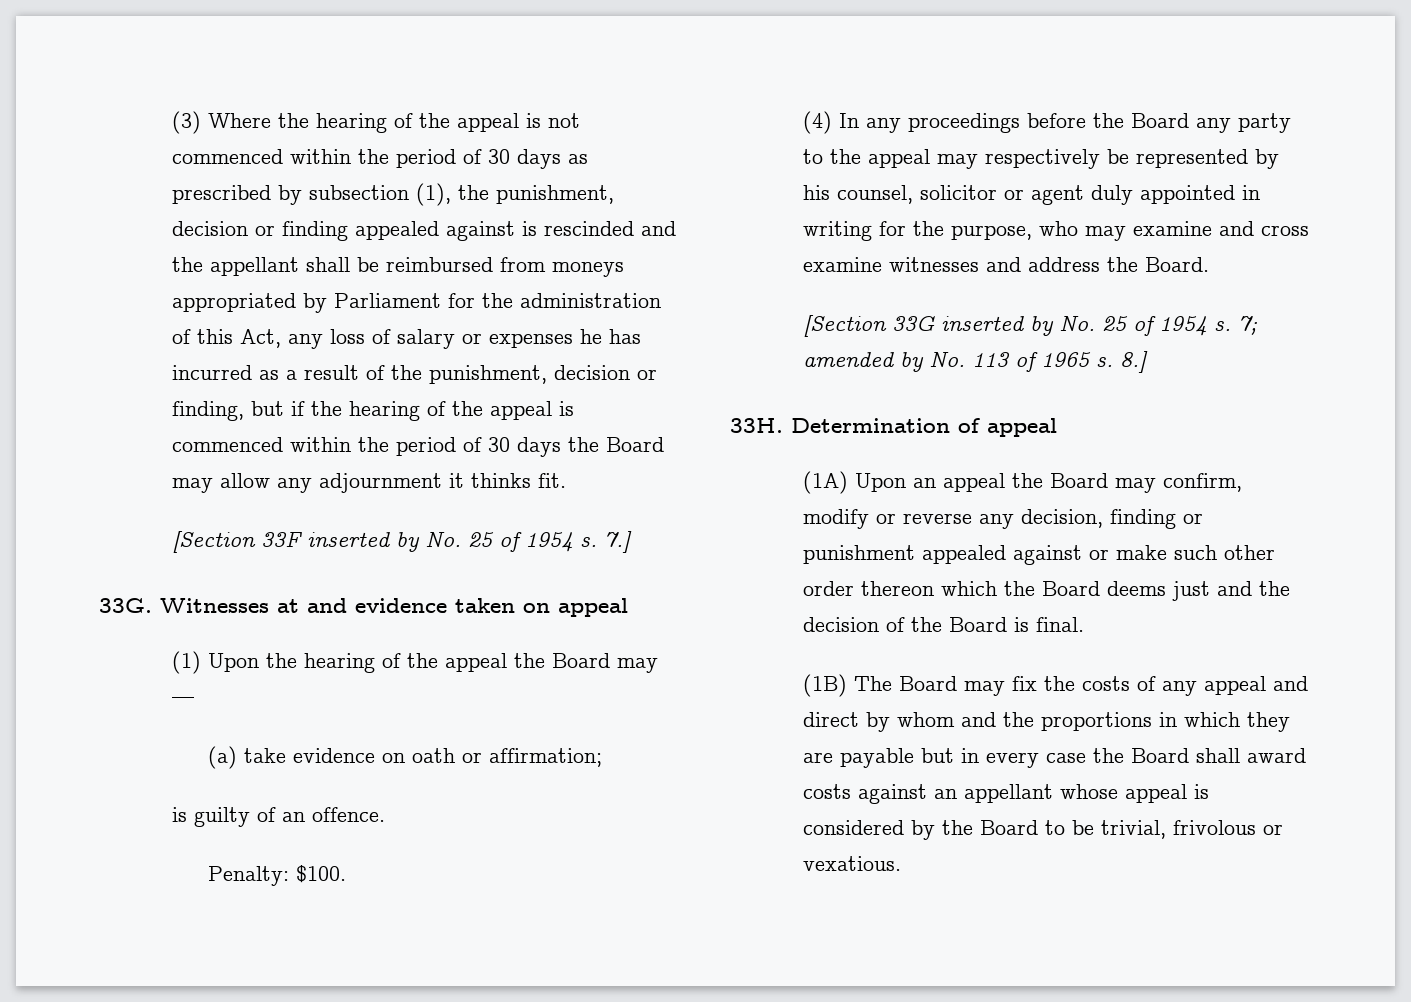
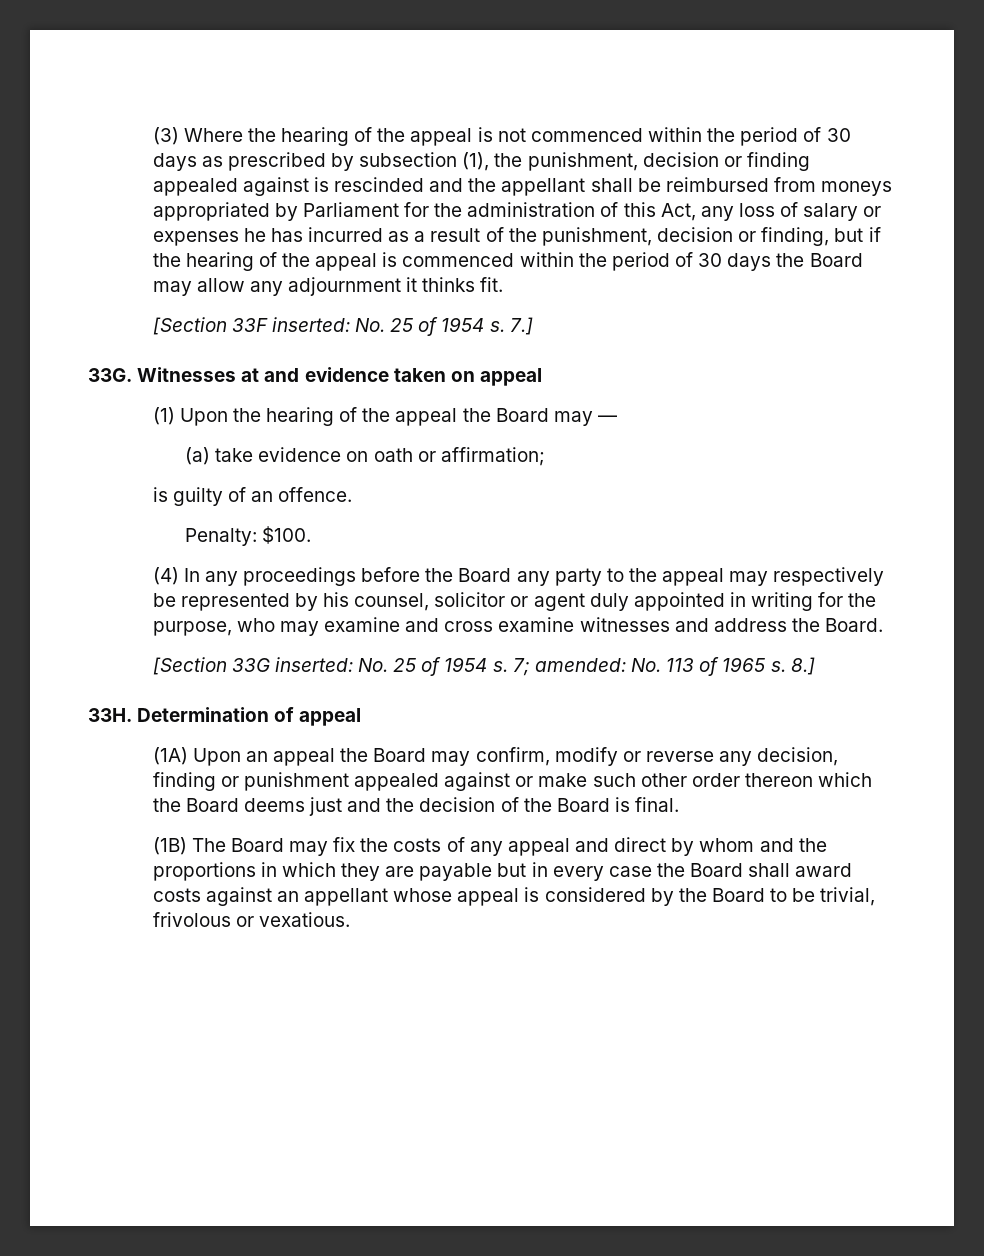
[306,532,420,552] inserted by -> [271,317,350,332] inserted:
[940,316,1054,336] inserted by -> [274,657,353,672] inserted:
[802,352,924,372] amended by -> [534,658,626,672] amended:

